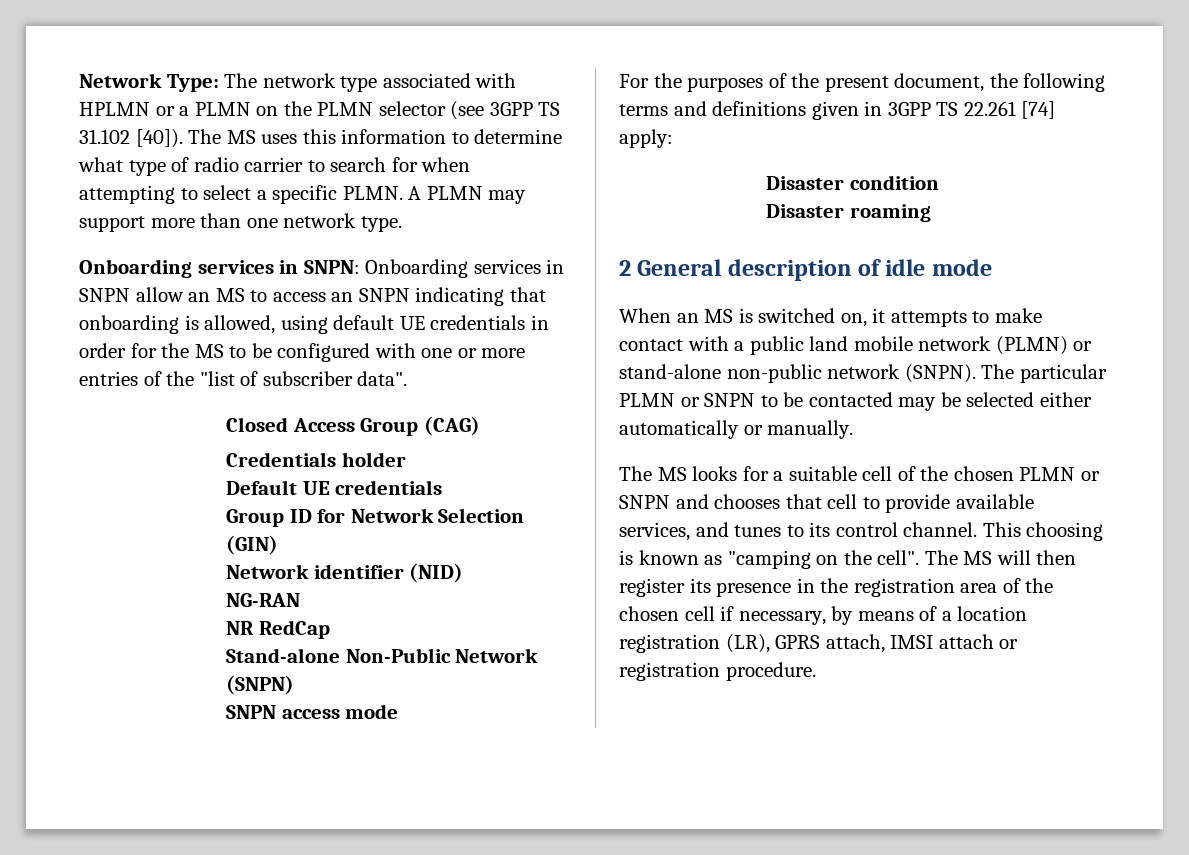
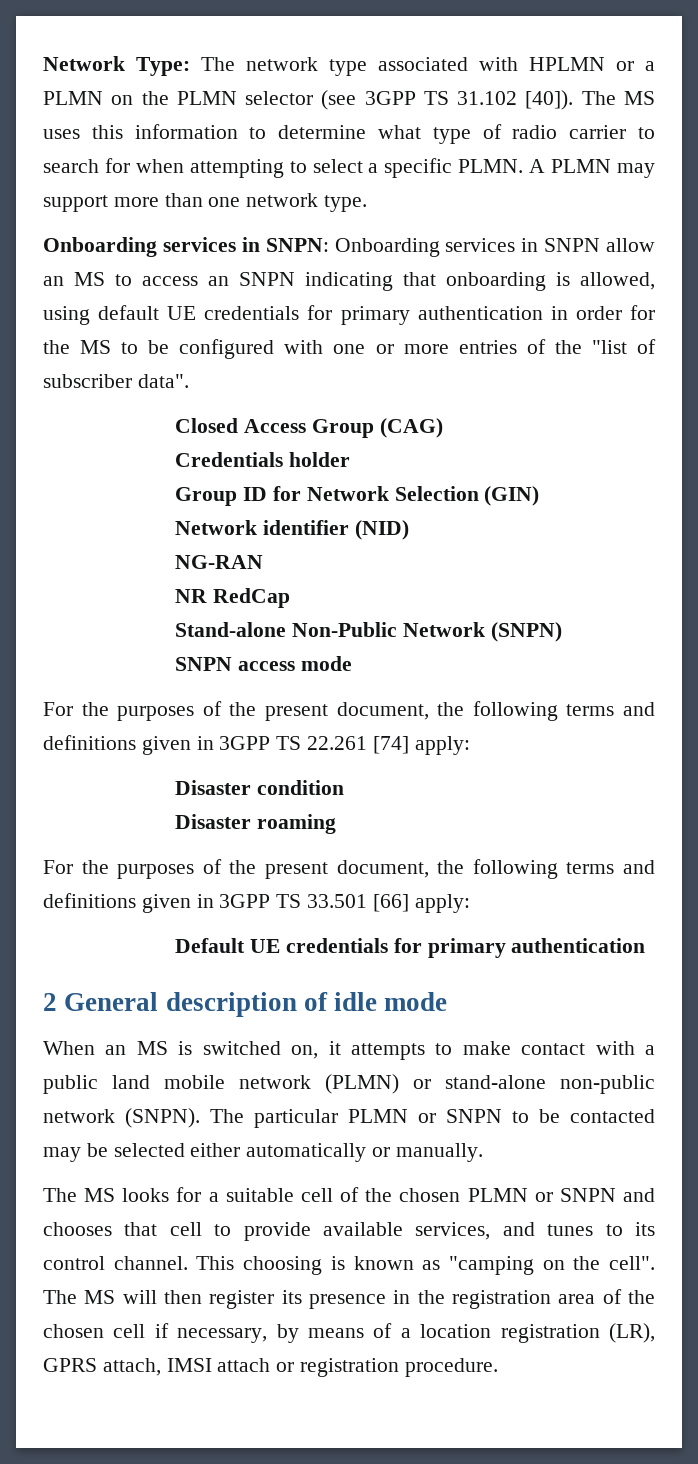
(526, 322) none -> [307,305,543,325] for primary authentication
[226,480,443,495] // Default UE credentials -> (351, 459) none
(931, 213) none -> [43,859,656,879] [43,893,470,913] [175,938,646,958] // For the purposes of the present document, the following terms and definitions given in 3GPP TS 33.501 [66] apply: // Default UE credentials for primary authentication

